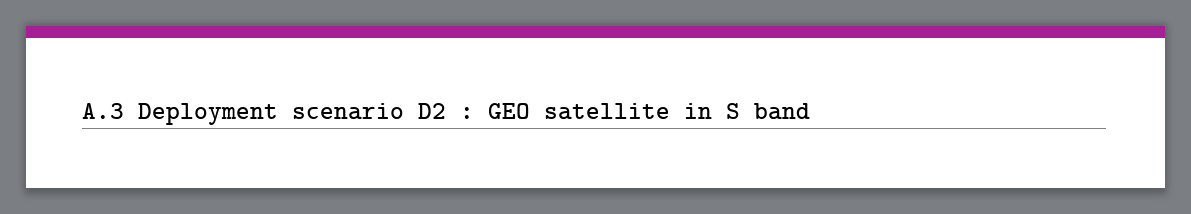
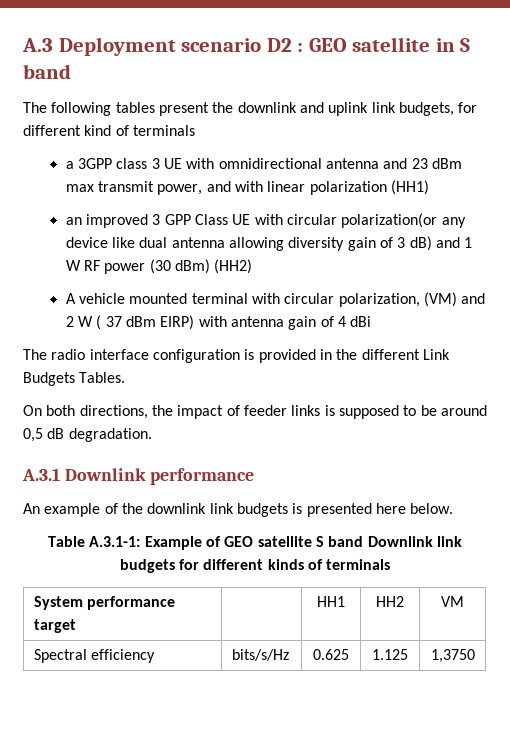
(810, 111) none -> [23,102,478,116] [23,125,195,136] [65,158,462,169] [65,180,429,195] [65,213,466,228] [65,236,473,251] [65,259,253,274] [65,292,486,307] [65,315,372,330] [23,349,450,363] [23,372,126,386] [23,405,487,419] [23,428,152,442] [22,468,255,485] [23,503,454,517] [48,536,462,550] [119,559,391,573] [33,596,176,610] [33,619,76,633] [317,596,345,607] [376,596,404,607] [441,596,464,607] [33,649,156,663] [231,649,289,661] [313,649,349,660] [372,649,408,660] [430,649,475,663] // The following tables present the downlink and uplink link budgets, for different kind of terminals // a 3GPP class 3 UE with omnidirectional antenna and 23 dBm max transmit power, and with linear polarization (HH1) // an improved 3 GPP Class UE with circular polarization(or any device like dual antenna allowing diversity gain of 3 dB) and 1 W RF power (30 dBm) (HH2) // A vehicle mounted terminal with circular polarization, (VM) and 2 W ( 37 dBm EIRP) with antenna gain of 4 dBi // The radio interface configuration is provided in the different Link Budgets Tables. // On both directions, the impact of feeder links is supposed to be around 0,5 dB degradation. // A.3.1 Downlink performance // An example of the downlink link budgets is presented here below. // Table A.3.1-1: Example of GEO satellite S band Downlink link budgets for different kinds of terminals // System performance target | | HH1 | HH2 | VM // Spectral efficiency | bits/s/Hz | 0.625 | 1.125 | 1,3750

